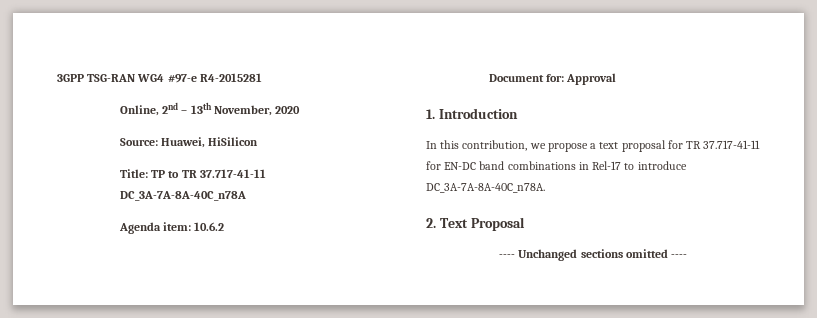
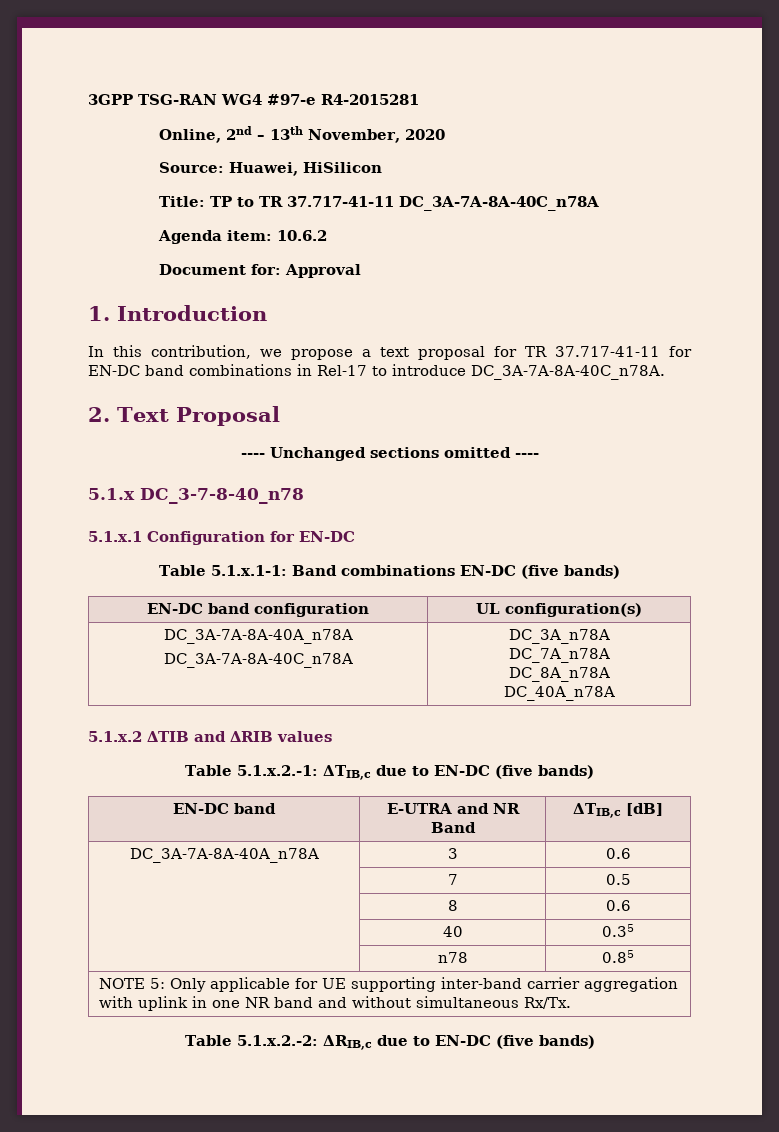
(687, 256) none -> [88,488,304,504] [88,531,355,545] [159,565,620,579] [147,603,369,617] [475,603,642,617] [163,629,353,644] [163,653,353,668] [508,629,610,644] [508,648,610,663] [508,667,610,682] [503,686,615,701] [88,731,332,742] [185,765,594,780] [173,803,276,814] [386,803,520,814] [430,822,476,833] [573,803,663,818] [129,848,319,863] [447,848,458,859] [605,848,631,859] [447,874,458,885] [605,874,631,885] [447,900,458,911] [605,900,631,911] [442,926,463,937] [602,924,634,937] [437,952,468,963] [602,950,634,963] [99,977,679,992] [99,996,572,1011] [184,1035,595,1050] // 5.1.x DC_3-7-8-40_n78 // 5.1.x.1 Configuration for EN-DC // Table 5.1.x.1-1: Band combinations EN-DC (five bands) // EN-DC band configuration | UL configuration(s) // DC_3A-7A-8A-40A_n78A // DC_3A-7A-8A-40C_n78A | DC_3A_n78A // DC_7A_n78A // DC_8A_n78A // DC_40A_n78A // 5.1.x.2 ∆TIB and ∆RIB values // Table 5.1.x.2.-1: ΔTIB,c due to EN-DC (five bands) // EN-DC band | E-UTRA and NR Band | ΔTIB,c [dB] // DC_3A-7A-8A-40A_n78A | 3 | 0.6 // | 7 | 0.5 // | 8 | 0.6 // | 40 | 0.35 // | n78 | 0.85 // NOTE 5: Only applicable for UE supporting inter-band carrier aggregation with uplink in one NR band and without simultaneous Rx/Tx. // Table 5.1.x.2.-2: ΔRIB,c due to EN-DC (five bands)

